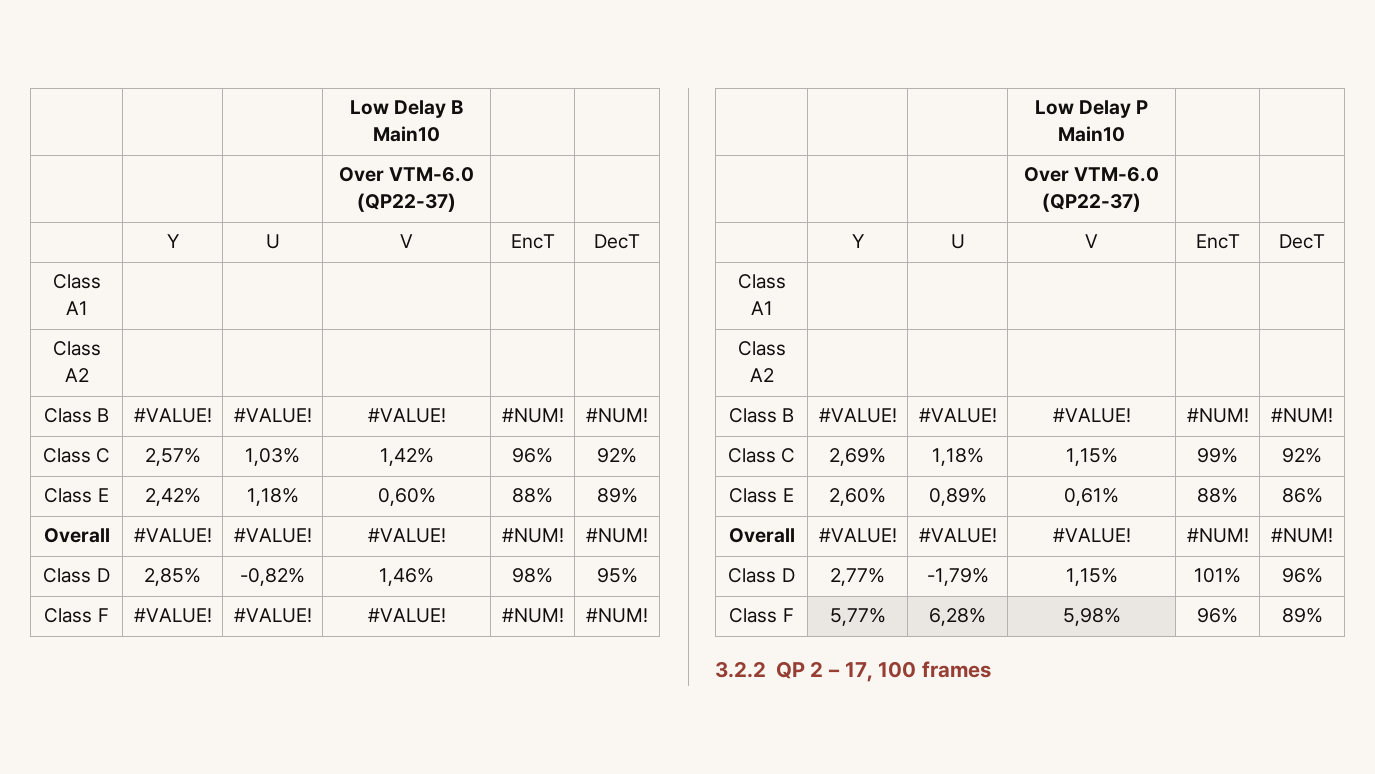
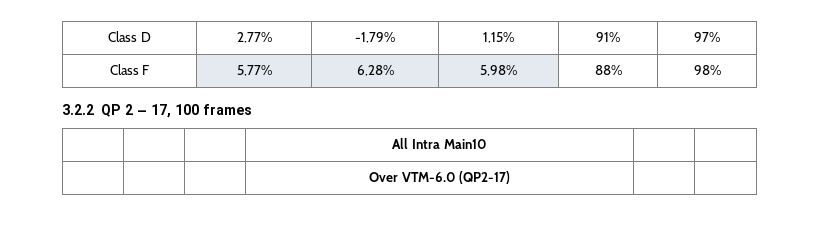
[349,100,464,118] [372,126,440,142] [338,167,475,182] [356,193,456,212] [166,234,180,248] [265,234,280,249] [399,234,413,248] [510,234,555,249] [594,234,640,249] [52,274,101,289] [65,301,88,315] [52,341,101,356] [64,368,89,382] [43,408,110,423] [133,408,212,423] [233,408,312,423] [367,408,446,423] [501,408,564,423] [586,408,648,423] [42,448,111,463] [144,448,201,466] [245,448,300,466] [379,448,434,466] [511,448,553,463] [597,448,637,463] [44,488,109,503] [144,488,201,506] [246,488,299,506] [377,488,436,506] [511,488,553,503] [596,488,638,503] [43,528,110,543] [133,528,212,543] [233,528,312,543] [367,528,446,543] [501,528,564,543] [586,528,648,543] [43,568,110,583] [144,568,201,586] [240,568,305,586] [378,568,434,586] [511,568,553,583] [596,568,638,583] [44,608,109,623] [133,608,212,623] [233,608,312,623] [367,608,446,623] [501,608,564,623] [586,608,648,623] [1034,100,1149,118] [1058,126,1125,142] [1023,167,1160,182] [1042,193,1141,212] [851,234,865,248] [950,234,965,249] [1085,234,1098,248] [1195,234,1240,249] [1279,234,1325,249] [737,274,786,289] [750,301,773,315] [737,341,786,356] [749,368,774,382] [728,408,795,423] [818,408,897,423] [918,408,997,423] [1052,408,1131,423] [1186,408,1249,423] [1271,408,1333,423] [727,448,796,463] [829,448,886,466] [931,448,984,466] [1065,448,1118,466] [1197,448,1238,463] [1282,448,1322,463] [729,488,794,503] [829,488,886,506] [928,488,987,506] [1064,488,1119,506] [1197,488,1238,503] [1281,488,1323,503] [728,528,795,543] [818,528,897,543] [918,528,997,543] [1052,528,1131,543] [1186,528,1249,543] [1271,528,1333,543] | | | Low Delay B Main10 | | // | | | Over VTM-6.0 (QP22-37) | | // | Y | U | V | EncT | DecT // Class A1 | | | | | // Class A2 | | | | | // Class B | #VALUE! | #VALUE! | #VALUE! | #NUM! | #NUM! // Class C | 2,57% | 1,03% | 1,42% | 96% | 92% // Class E | 2,42% | 1,18% | 0,60% | 88% | 89% // Overall | #VALUE! | #VALUE! | #VALUE! | #NUM! | #NUM! // Class D | 2,85% | -0,82% | 1,46% | 98% | 95% // Class F | #VALUE! | #VALUE! | #VALUE! | #NUM! | #NUM! // | | | Low Delay P Main10 | | // | | | Over VTM-6.0 (QP22-37) | | // | Y | U | V | EncT | DecT // Class A1 | | | | | // Class A2 | | | | | // Class B | #VALUE! | #VALUE! | #VALUE! | #NUM! | #NUM! // Class C | 2,69% | 1,18% | 1,15% | 99% | 92% // Class E | 2,60% | 0,89% | 0,61% | 88% | 86% // Overall | #VALUE! | #VALUE! | #VALUE! | #NUM! | #NUM! // -> (108, 36) none
[1194,568,1241,583] [1281,568,1323,583] 101% | 96% -> [596,32,620,42] [694,32,720,42] 91% | 97%
[1197,608,1238,623] [1281,608,1323,623] 96% | 89% -> [594,65,622,75] [693,65,721,75] 88% | 98%
(992, 669) none -> [392,138,487,149] [368,171,511,184] // | | | All Intra Main10 | | // | | | Over VTM-6.0 (QP2-17) | |

